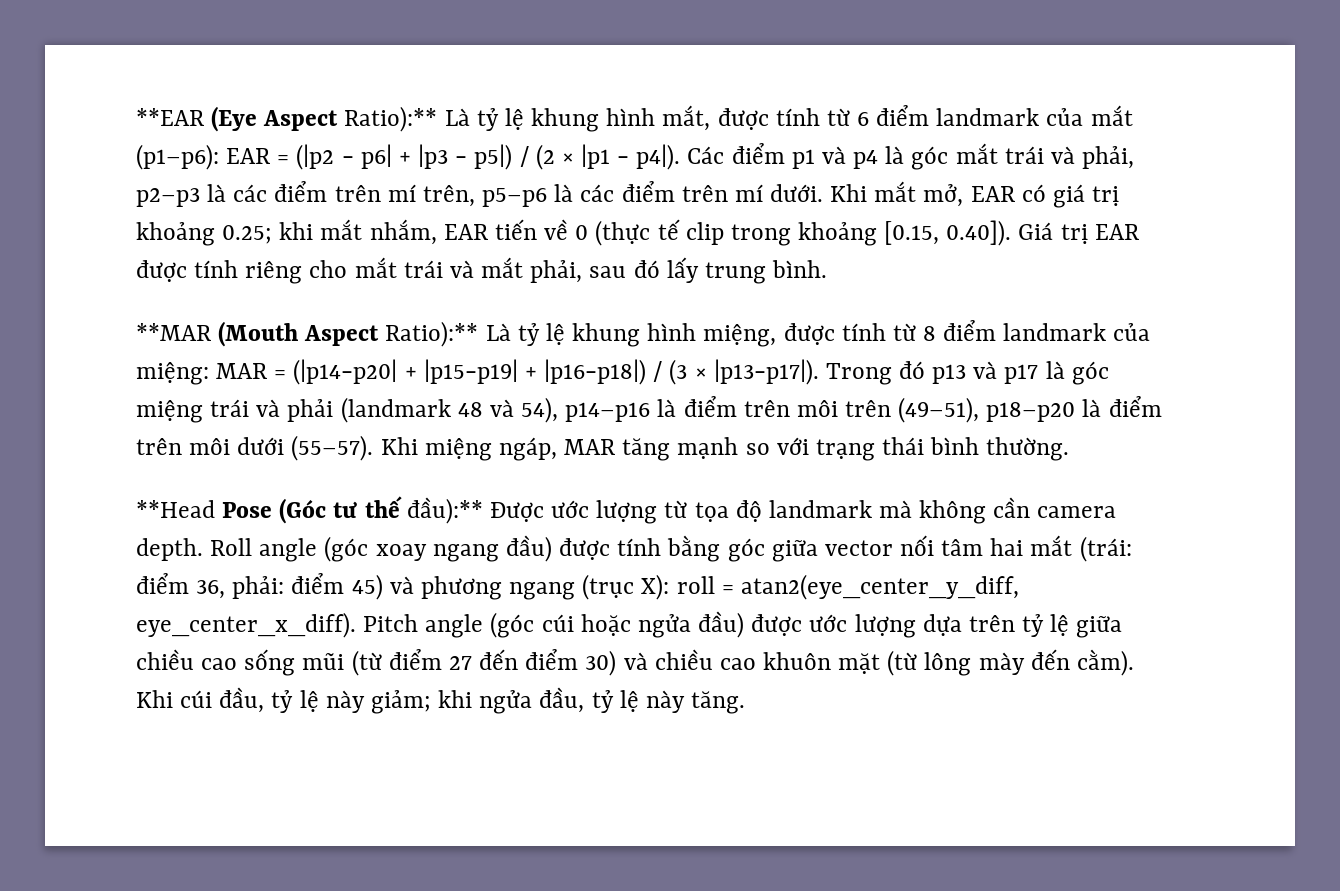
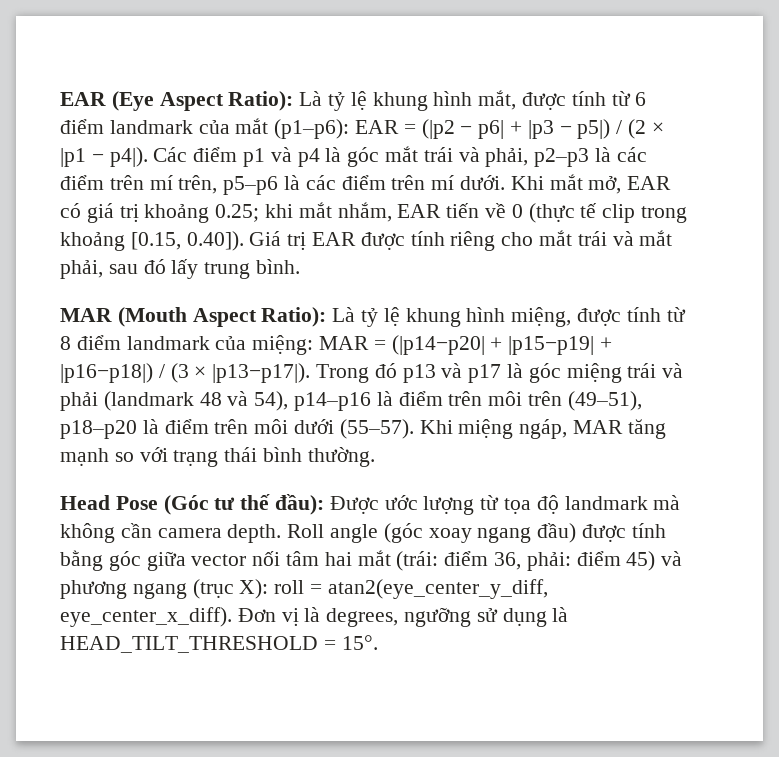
[136,108,204,126] **EAR -> [60,92,106,106] EAR
[344,106,438,132] Ratio):** -> [228,91,294,111] Ratio):
[136,323,211,341] **MAR -> [60,308,112,322] MAR
[385,321,479,347] Ratio):** -> [261,307,327,327] Ratio):
[136,500,215,518] **Head -> [60,495,110,510] Head
[406,497,483,524] đầu):** -> [275,494,325,515] đầu):
[363,611,1123,638] [136,649,1134,676] [136,687,746,714] Pitch angle (góc cúi hoặc ngửa đầu) được ước lượng dựa trên tỷ lệ giữa chiều cao sống mũi (từ điểm 27 đến điểm 30) và chiều cao khuôn mặt (từ lông mày đến cằm). Khi cúi đầu, tỷ lệ này giảm; khi ngửa đầu, tỷ lệ này tăng. -> [237,607,569,627] [60,635,378,653] Đơn vị là degrees, ngưỡng sử dụng là HEAD_TILT_THRESHOLD = 15°.

